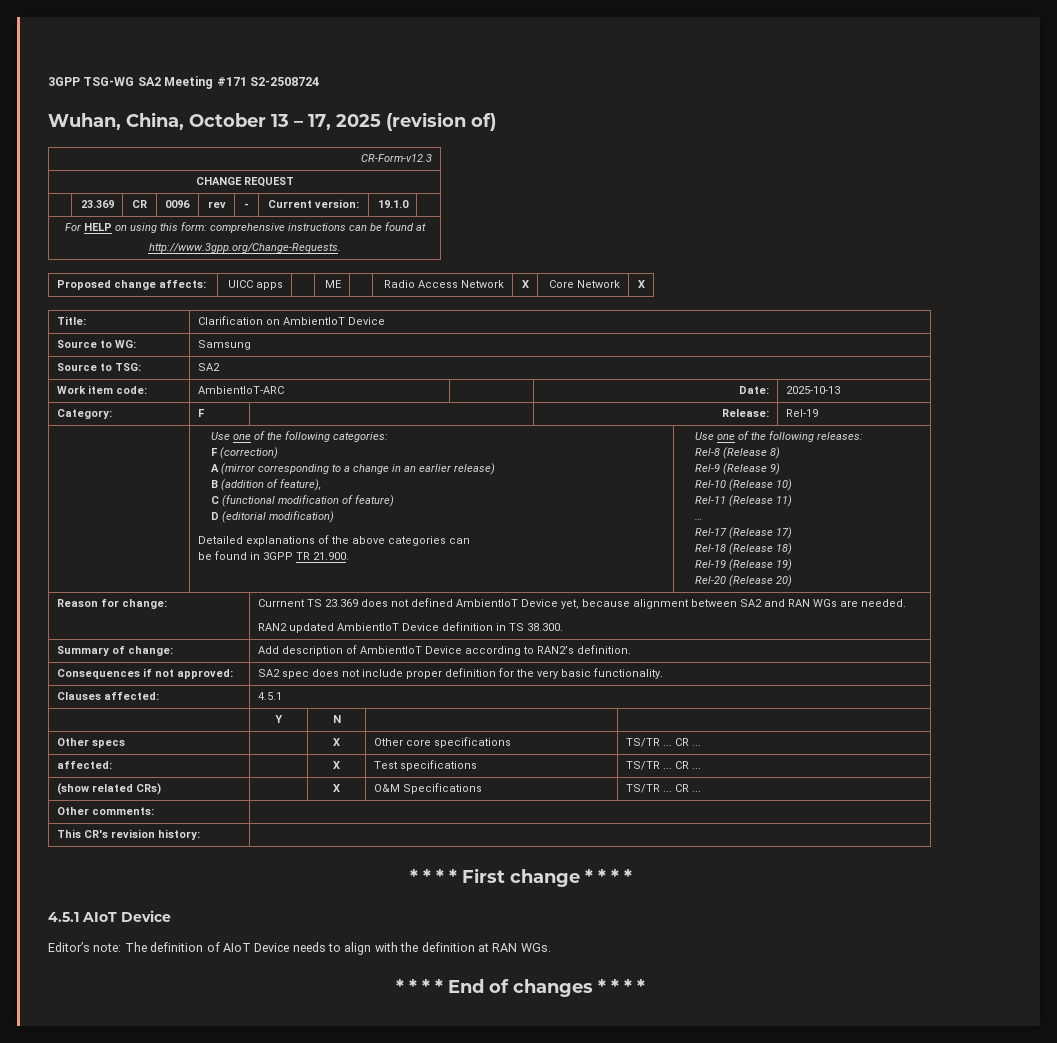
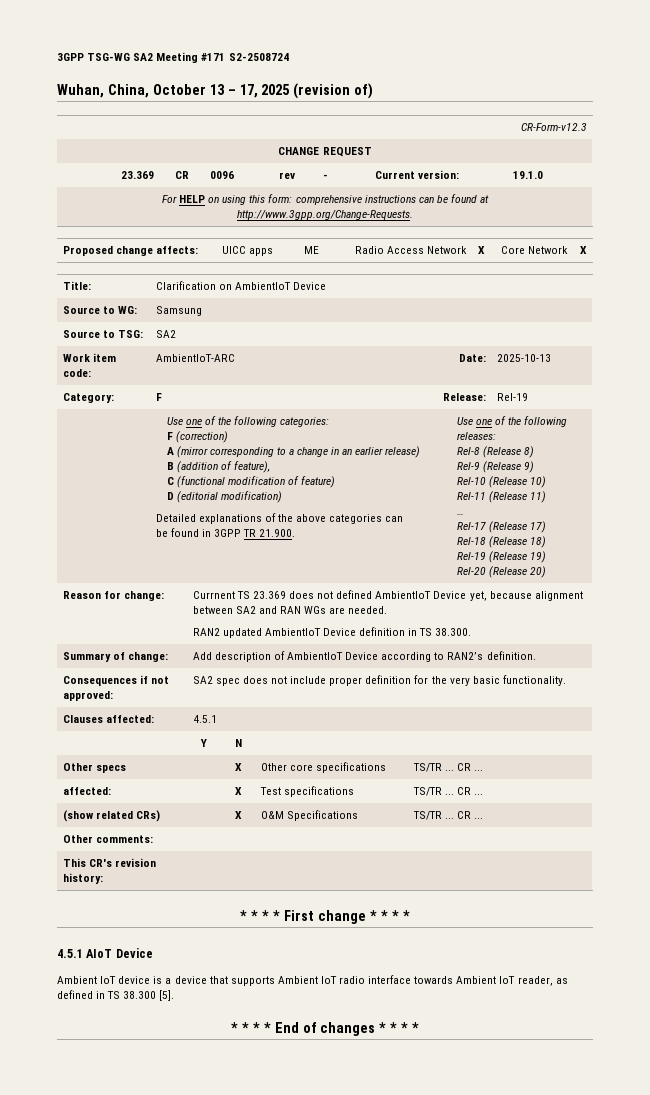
[48,942,551,955] Editor’s note: The definition of AIoT Device needs to align with the definition at RAN WGs. -> [57,975,568,986] [57,990,175,1001] Ambient IoT device is a device that supports Ambient IoT radio interface towards Ambient IoT reader, as defined in TS 38.300 [5].

